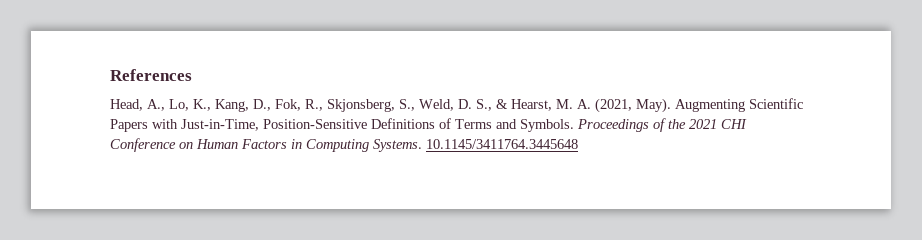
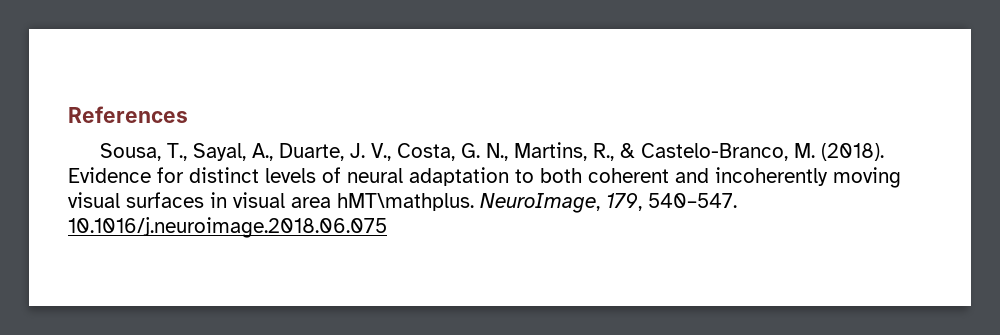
[110,98,803,113] [110,118,747,132] [110,138,578,152] Head, A., Lo, K., Kang, D., Fok, R., Skjonsberg, S., Weld, D. S., & Hearst, M. A. (2021, May). Augmenting Scientific Papers with Just-in-Time, Position-Sensitive Definitions of Terms and Symbols. Proceedings of the 2021 CHI Conference on Human Factors in Computing Systems. 10.1145/3411764.3445648 -> [99,142,884,161] [68,167,901,188] [68,192,737,213] [68,217,387,238] Sousa, T., Sayal, A., Duarte, J. V., Costa, G. N., Martins, R., & Castelo-Branco, M. (2018). Evidence for distinct levels of neural adaptation to both coherent and incoherently moving visual surfaces in visual area hMT\mathplus. NeuroImage, 179, 540–547. 10.1016/j.neuroimage.2018.06.075

